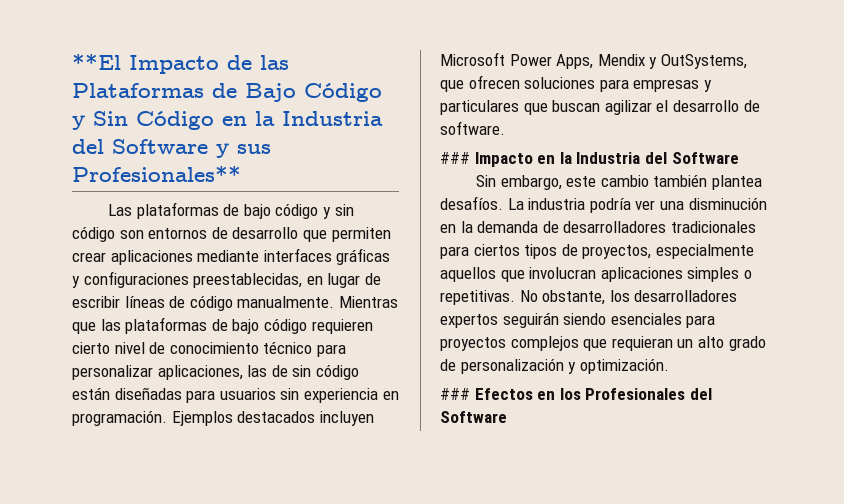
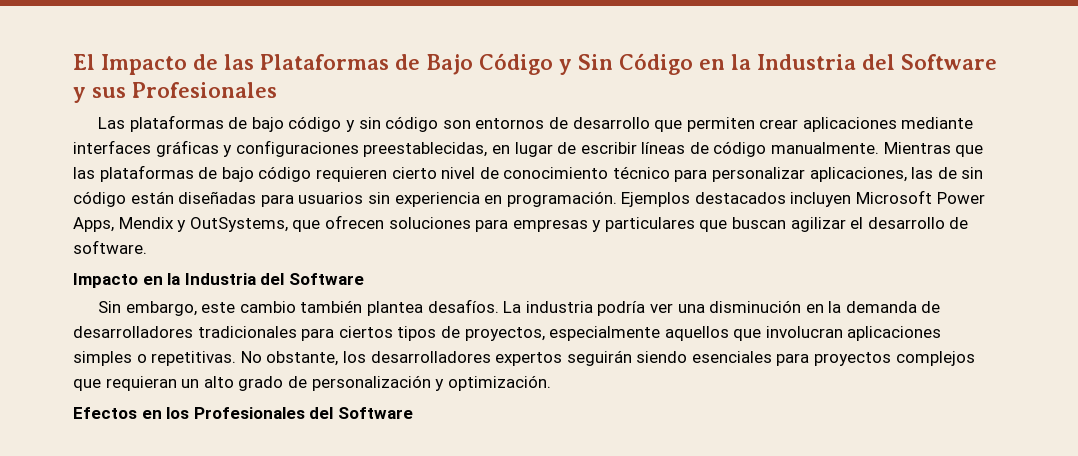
[72,54,121,70] **El -> [73,54,95,70] El
[72,166,241,182] Profesionales** -> [132,82,277,98] Profesionales
[440,152,470,164] ### -> (147, 247) none
[440,388,470,400] ### -> (551, 383) none

